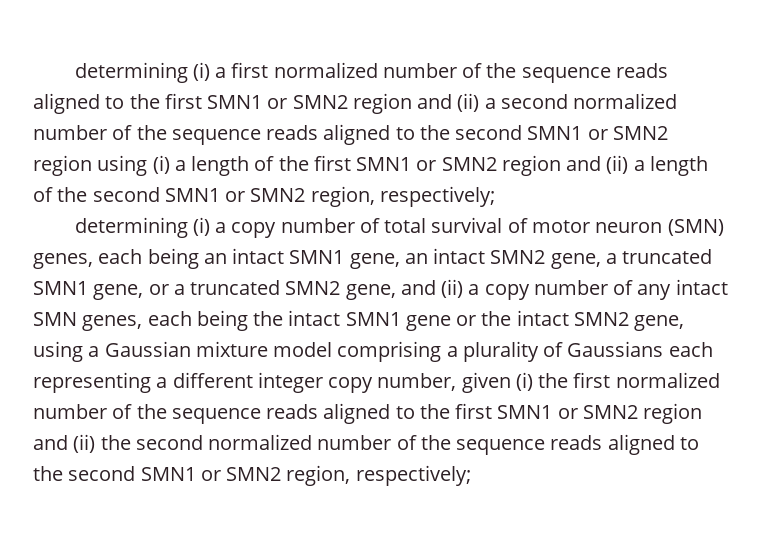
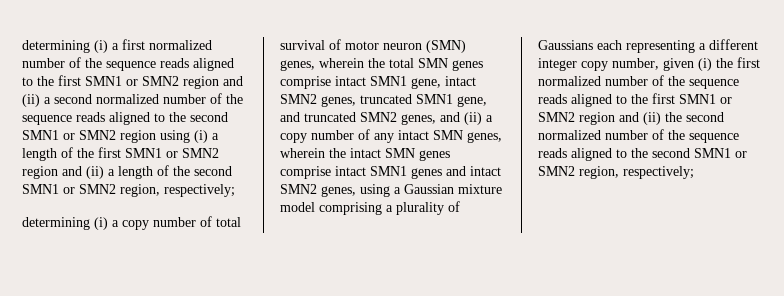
[98,248,227,269] each being an -> [319,58,483,71] [280,76,331,89] wherein the total SMN genes comprise
[404,248,617,269] an intact SMN2 gene, a -> [445,76,476,86] [280,94,356,107] intact SMN2 genes,
[148,284,185,295] or a -> [280,112,300,122] and
[345,284,396,300] gene, -> [401,114,436,125] genes,
[147,310,685,331] each being the intact SMN1 gene or the intact SMN2 gene, -> [280,148,450,161] [280,166,501,179] [280,184,356,197] wherein the intact SMN genes comprise intact SMN1 genes and intact SMN2 genes,

